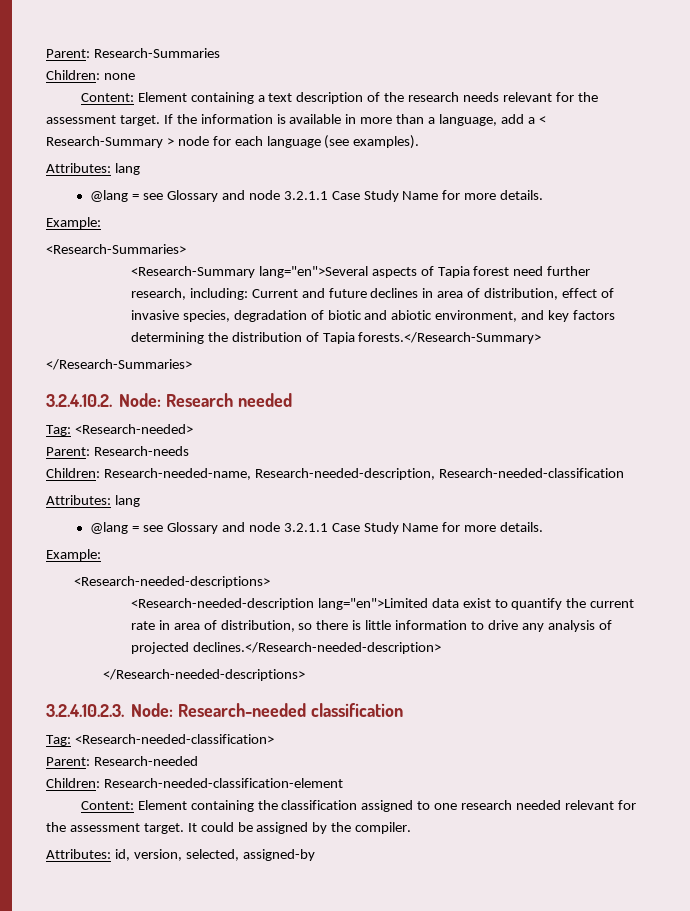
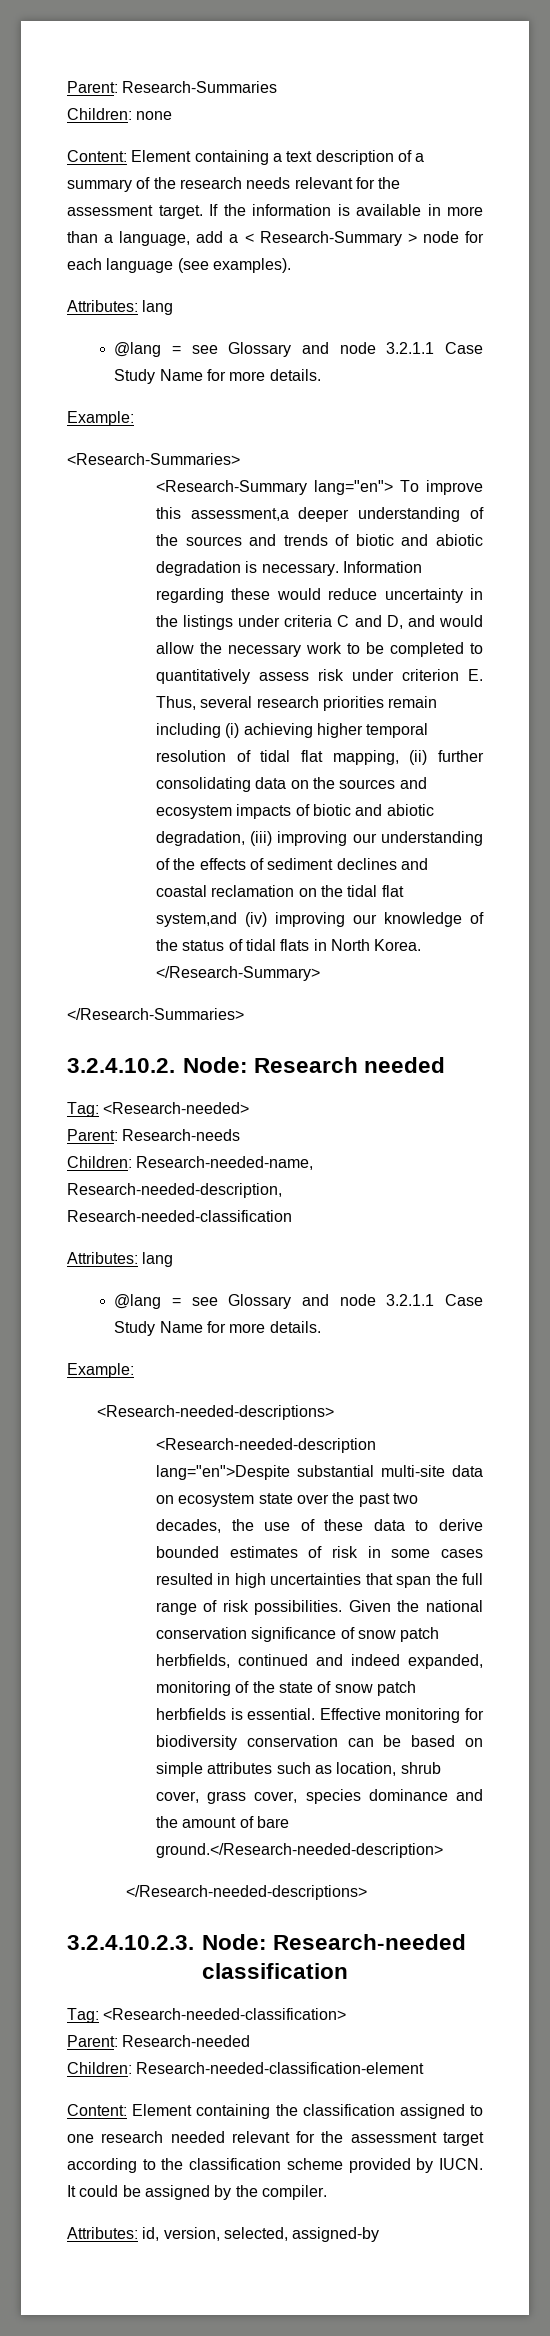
(381, 97) none -> [415,153,425,162] [67,177,151,192] a summary of
[258,266,591,278] [130,288,614,300] [130,310,616,322] [130,332,542,344] lang="en">Several aspects of Tapia forest need further research, including: Current and future declines in area of distribution, effect of invasive species, degradation of biotic and abiotic environment, and key factors determining the distribution of Tapia forests.</Research-Summary> -> [313,480,483,495] [155,507,484,522] [155,534,484,546] [155,561,422,576] [155,588,483,603] [155,615,483,630] [155,642,483,657] [155,669,484,684] [155,696,438,711] [155,723,429,738] [155,750,484,765] [155,777,427,792] [155,804,434,819] [155,831,483,846] [155,858,428,870] [155,885,404,897] [155,912,485,927] [155,939,422,951] [155,966,320,981] lang="en"> To improve this assessment,a deeper understanding of the sources and trends of biotic and abiotic degradation is necessary. Information regarding these would reduce uncertainty in the listings under criteria C and D, and would allow the necessary work to be completed to quantitatively assess risk under criterion E. Thus, several research priorities remain including (i) achieving higher temporal resolution of tidal flat mapping, (ii) further consolidating data on the sources and ecosystem impacts of biotic and abiotic degradation, (iii) improving our understanding of the effects of sediment declines and coastal reclamation on the tidal flat system,and (iv) improving our knowledge of the status of tidal flats in North Korea. </Research-Summary>
[317,598,635,610] [130,620,612,632] [130,642,441,654] lang="en">Limited data exist to quantify the current rate in area of distribution, so there is little information to drive any analysis of projected declines.</Research-needed-description> -> [155,1465,483,1480] [155,1492,418,1507] [155,1519,483,1533] [155,1546,484,1558] [155,1573,483,1588] [155,1600,483,1615] [155,1627,440,1642] [155,1654,483,1669] [155,1681,416,1696] [155,1708,484,1723] [155,1735,483,1750] [155,1762,441,1777] [155,1789,483,1804] [155,1816,289,1828] [155,1843,443,1858] lang="en">Despite substantial multi-site data on ecosystem state over the past two decades, the use of these data to derive bounded estimates of risk in some cases resulted in high uncertainties that span the full range of risk possibilities. Given the national conservation significance of snow patch herbfields, continued and indeed expanded, monitoring of the state of snow patch herbfields is essential. Effective monitoring for biodiversity conservation can be based on simple attributes such as location, shrub cover, grass cover, species dominance and the amount of bare ground.</Research-needed-description>
[143,823,184,834] target. -> [442,2132,484,2146] [67,2158,483,2173] target according to the classification scheme provided by IUCN.

